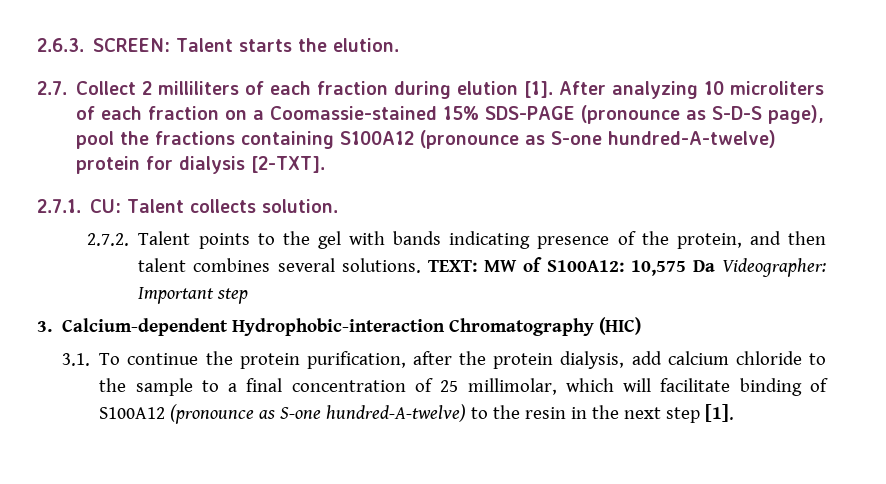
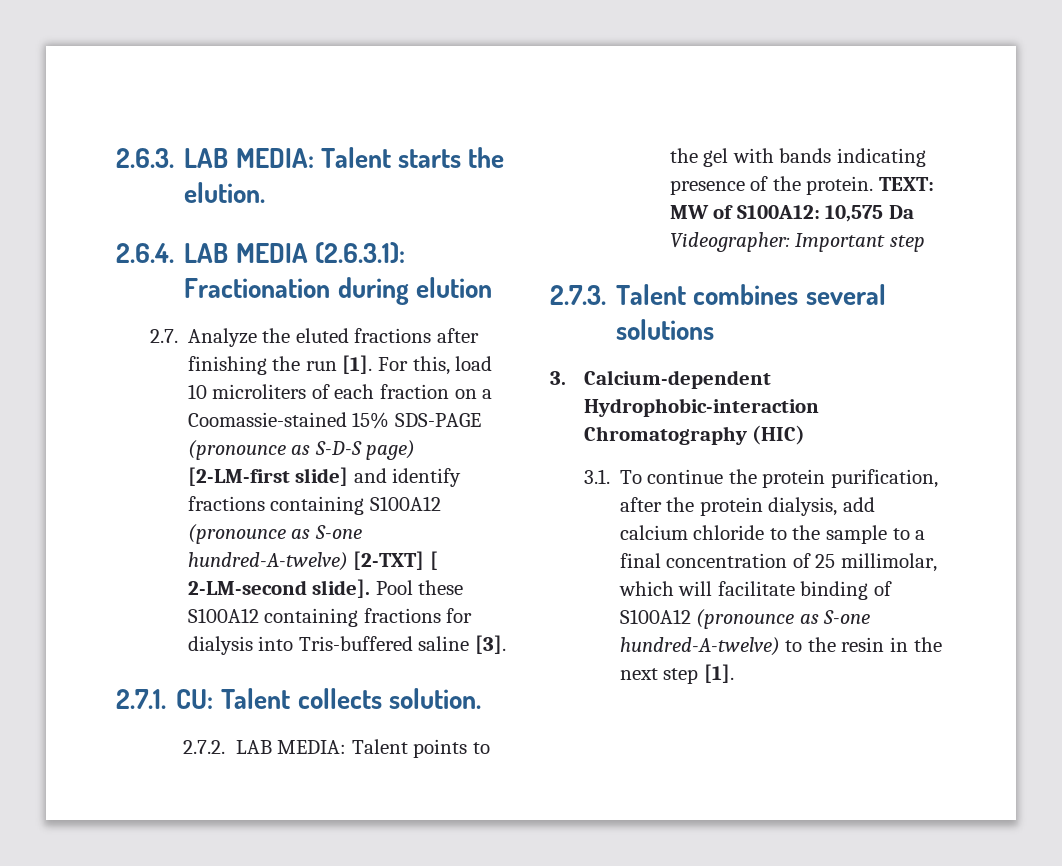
[93,38,171,52] SCREEN: -> [184,148,314,168] LAB MEDIA:
[37,81,699,99] 2.7. Collect 2 milliliters of each fraction during elution [1]. After analyzing -> [116,242,405,264] [184,277,492,305] [149,328,480,347] [187,355,493,375] 2.6.4. LAB MEDIA (2.6.3.1): Fractionation during elution // 2.7. Analyze the eluted fractions after finishing the run [1]. For this, load
[768,105,825,124] [76,131,150,149] page), pool the -> [366,440,416,460] [187,467,462,487] page) [2-LM-first slide] and identify
[76,156,326,174] protein for dialysis [2-TXT]. -> [353,551,438,570] [187,579,464,598] [187,608,473,627] [187,635,507,655] [2-TXT] [ 2-LM-second slide]. Pool these S100A12 containing fractions for dialysis into Tris-buffered saline [3].
(130, 239) none -> [235,740,347,754] LAB MEDIA:
[676,231,827,249] [138,258,421,273] protein, and then talent combines several solutions. -> [806,176,874,195] protein.
(249, 296) none -> [550,284,886,305] [616,319,715,340] // 2.7.3. Talent combines several solutions

